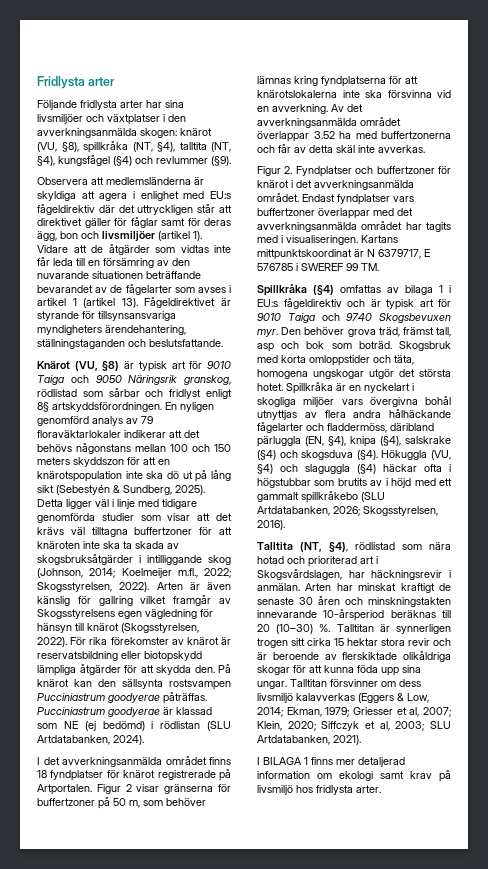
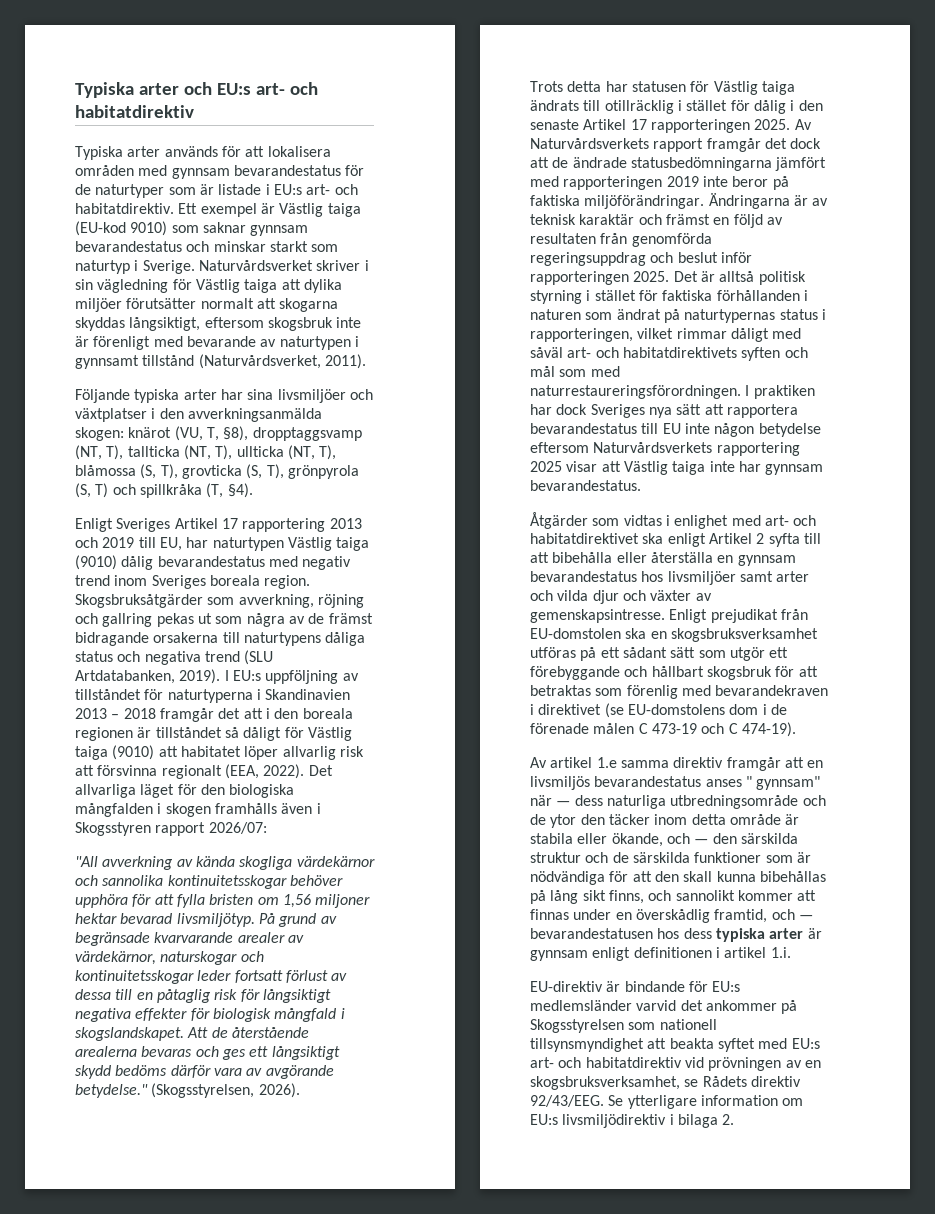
[37,76,116,89] Fridlysta arter -> [75,82,318,98] [75,105,194,118] [75,146,331,160] [75,165,365,179] [75,184,358,198] [75,203,361,217] [75,221,309,236] [75,241,339,252] [75,260,369,274] [75,279,342,293] [75,298,339,312] [75,317,362,331] [75,336,359,350] [75,354,366,369] Typiska arter och EU:s art- och habitatdirektiv // Typiska arter används för att lokalisera områden med gynnsam bevarandestatus för de naturtyper som är listade i EU:s art- och habitatdirektiv. Ett exempel är Västlig taiga (EU-kod 9010) som saknar gynnsam bevarandestatus och minskar starkt som naturtyp i Sverige. Naturvårdsverket skriver i sin vägledning för Västlig taiga att dylika miljöer förutsätter normalt att skogarna skyddas långsiktigt, eftersom skogsbruk inte är förenligt med bevarande av naturtypen i gynnsamt tillstånd (Naturvårdsverket, 2011).
[80,100,117,110] fridlysta -> [134,389,180,403] typiska
[61,141,231,153] [37,155,231,166] [37,177,204,185] [37,191,231,201] [37,204,232,215] [37,217,231,228] [37,231,202,242] [37,244,231,255] [37,257,190,268] [37,271,201,279] [37,284,231,295] [37,297,231,308] [37,311,176,321] [37,325,186,335] [37,339,223,349] [37,361,231,372] [37,375,231,385] [37,388,232,399] [37,402,214,412] [37,416,153,426] [37,430,200,438] [37,443,231,454] [37,457,170,467] [37,470,231,482] [37,485,205,495] [37,499,197,509] [37,513,233,523] [37,527,232,537] [37,541,179,549] [37,554,231,565] [37,568,231,578] [37,582,231,592] [37,595,231,606] [37,609,213,619] [37,623,199,633] [37,637,231,647] [37,651,202,662] [37,664,231,676] [37,679,231,690] [37,692,207,704] [37,707,212,717] [37,721,231,731] [37,735,144,745] [37,756,231,767] [37,769,232,781] [37,784,231,795] [37,797,206,809] [257,76,418,87] [257,90,451,98] [257,104,363,114] [257,117,401,128] [257,131,451,142] [257,144,425,153] [257,166,451,177] [257,180,414,190] [257,193,414,205] [257,208,413,219] [257,221,451,232] [257,235,398,245] [257,249,430,260] [257,263,379,271] [257,284,451,296] [257,298,451,310] [257,313,451,323] [257,327,451,337] [257,341,451,352] [257,355,414,366] [257,369,451,379] [257,382,414,394] [257,396,451,407] [257,409,451,420] [257,422,434,433] [257,436,451,447] [257,450,451,460] [257,464,451,474] [257,478,452,488] [257,491,385,503] [257,506,438,516] [257,520,285,530] [257,542,451,552] [257,556,378,567] [257,569,451,580] [257,583,451,593] [257,596,451,607] [257,609,451,621] [257,624,451,634] [257,638,451,648] [257,651,451,662] [257,665,421,676] [257,679,421,689] [257,693,429,703] [257,707,451,717] [257,721,451,731] [257,735,361,745] [257,757,405,767] [257,770,451,782] [257,785,381,795] §8), spillkråka (NT, §4), talltita (NT, §4), kungsfågel (§4) och revlummer (§9). // Observera att medlemsländerna är skyldiga att agera i enlighet med EU:s fågeldirektiv där det uttryckligen står att direktivet gäller för fåglar samt för deras ägg, bon och livsmiljöer (artikel 1). Vidare att de åtgärder som vidtas inte får leda till en försämring av den nuvarande situationen beträffande bevarandet av de fågelarter som avses i artikel 1 (artikel 13). Fågeldirektivet är styrande för tillsynsansvariga myndigheters ärendehantering, ställningstaganden och beslutsfattande. // Knärot (VU, §8) är typisk art för 9010 Taiga och 9050 Näringsrik granskog, rödlistad som sårbar och fridlyst enligt 8§ artskyddsförordningen. En nyligen genomförd analys av 79 floraväktarlokaler indikerar att det behövs någonstans mellan 100 och 150 meters skyddszon för att en knärotspopulation inte ska dö ut på lång sikt (Sebestyén & Sundberg, 2025). Detta ligger väl i linje med tidigare genomförda studier som visar att det krävs väl tilltagna buffertzoner för att knäroten inte ska ta skada av skogsbruksåtgärder i intilliggande skog (Johnson, 2014; Koelmeijer m.fl., 2022; Skogsstyrelsen, 2022). Arten är även känslig för gallring vilket framgår av Skogsstyrelsens egen vägledning för hänsyn till knärot (Skogsstyrelsen, 2022). För rika förekomster av knärot är reservatsbildning eller biotopskydd lämpliga åtgärder för att skydda den. På knärot kan den sällsynta rostsvampen Pucciniastrum goodyerae påträffas. Pucciniastrum goodyerae är klassad som NE (ej bedömd) i rödlistan (SLU Artdatabanken, 2024). // I det avverkningsanmälda området finns 18 fyndplatser för knärot registrerade på Artportalen. Figur 2 visar gränserna för buffertzoner på 50 m, som behöver lämnas kring fyndplatserna för att knärotslokalerna inte ska försvinna vid en avverkning. Av det avverkningsanmälda området överlappar 3.52 ha med buffertzonerna och får av detta skäl inte avverkas. // Figur 2. Fyndplatser och buffertzoner för knärot i det avverkningsanmälda området. Endast fyndplatser vars buffertzoner överlappar med det avverkningsanmälda området har tagits med i visualiseringen. Kartans mittpunktskoordinat är N 6379717, E 576785 i SWEREF 99 TM. // Spillkråka (§4) omfattas av bilaga 1 i EU:s fågeldirektiv och är typisk art för 9010 Taiga och 9740 Skogsbevuxen myr. Den behöver grova träd, främst tall, asp och bok som boträd. Skogsbruk med korta omloppstider och täta, homogena ungskogar utgör det största hotet. Spillkråka är en nyckelart i skogliga miljöer vars övergivna bohål utnyttjas av flera andra hålhäckande fågelarter och fladdermöss, däribland pärluggla (EN, §4), knipa (§4), salskrake (§4) och skogsduva (§4). Hökuggla (VU, §4) och slaguggla (§4) häckar ofta i högstubbar som brutits av i höjd med ett gammalt spillkråkebo (SLU Artdatabanken, 2026; Skogsstyrelsen, 2016). // Talltita (NT, §4), rödlistad som nära hotad och prioriterad art i Skogsvårdslagen, har häckningsrevir i anmälan. Arten har minskat kraftigt de senaste 30 åren och minskningstakten innevarande 10-årsperiod beräknas till 20 (10–30) %. Talltitan är synnerligen trogen sitt cirka 15 hektar stora revir och är beroende av flerskiktade olikåldriga skogar för att kunna föda upp sina ungar. Talltitan försvinner om dess livsmiljö kalavverkas (Eggers & Low, 2014; Ekman, 1979; Griesser et al, 2007; Klein, 2020; Siffczyk et al, 2003; SLU Artdatabanken, 2021). // I BILAGA 1 finns mer detaljerad information om ekologi samt krav på livsmiljö hos fridlysta arter. -> [206,426,362,441] [75,445,337,460] [75,464,359,479] [75,483,253,498] [75,518,362,532] [75,537,370,551] [75,555,352,570] [75,575,311,589] [75,594,364,608] [75,613,373,627] [75,632,366,646] [75,650,274,665] [75,669,359,684] [75,689,351,703] [75,708,353,722] [75,727,352,741] [75,745,364,760] [75,764,333,779] [75,784,295,798] [75,803,321,817] [75,822,267,836] [75,856,375,870] [75,875,343,889] [75,894,371,908] [75,913,337,927] [75,932,304,946] [75,951,264,965] [75,970,348,984] [75,989,331,1003] [75,1008,345,1022] [75,1027,309,1041] [75,1046,340,1060] [75,1065,334,1079] [75,1083,300,1098] [530,81,795,95] [530,100,823,114] [530,119,812,133] [530,138,822,152] [530,157,827,171] [530,176,789,190] [530,193,829,209] [530,214,783,228] [530,233,712,247] [530,252,752,266] [530,271,806,285] [530,290,808,304] [530,309,826,323] [530,328,802,342] [530,347,808,361] [530,366,620,377] [530,385,815,399] [530,404,798,418] [530,423,821,437] [530,442,800,456] [530,461,824,475] [530,480,641,491] [530,512,817,529] [530,533,821,547] [530,552,796,566] [530,571,810,585] [530,590,712,604] [530,609,808,623] [530,628,818,642] [530,647,789,661] [530,666,818,680] [530,685,829,699] [530,703,787,718] [530,722,796,737] [530,757,824,771] [530,776,821,790] [530,795,826,809] [530,814,800,828] [530,833,798,847] [530,852,811,863] [530,871,826,885] [530,890,817,904] [530,909,813,923] [530,928,822,942] [530,947,791,961] [530,981,741,992] [530,1000,798,1014] [530,1019,717,1033] [530,1038,820,1052] [530,1057,821,1071] [530,1076,801,1090] [530,1095,804,1109] [530,1114,735,1128] T, §8), dropptaggsvamp (NT, T), tallticka (NT, T), ullticka (NT, T), blåmossa (S, T), grovticka (S, T), grönpyrola (S, T) och spillkråka (T, §4). // Enligt Sveriges Artikel 17 rapportering 2013 och 2019 till EU, har naturtypen Västlig taiga (9010) dålig bevarandestatus med negativ trend inom Sveriges boreala region. Skogsbruksåtgärder som avverkning, röjning och gallring pekas ut som några av de främst bidragande orsakerna till naturtypens dåliga status och negativa trend (SLU Artdatabanken, 2019). I EU:s uppföljning av tillståndet för naturtyperna i Skandinavien 2013 – 2018 framgår det att i den boreala regionen är tillståndet så dåligt för Västlig taiga (9010) att habitatet löper allvarlig risk att försvinna regionalt (EEA, 2022). Det allvarliga läget för den biologiska mångfalden i skogen framhålls även i Skogsstyren rapport 2026/07: // "All avverkning av kända skogliga värdekärnor och sannolika kontinuitetsskogar behöver upphöra för att fylla bristen om 1,56 miljoner hektar bevarad livsmiljötyp. På grund av begränsade kvarvarande arealer av värdekärnor, naturskogar och kontinuitetsskogar leder fortsatt förlust av dessa till en påtaglig risk för långsiktigt negativa effekter för biologisk mångfald i skogslandskapet. Att de återstående arealerna bevaras och ges ett långsiktigt skydd bedöms därför vara av avgörande betydelse." (Skogsstyrelsen, 2026). // Trots detta har statusen för Västlig taiga ändrats till otillräcklig i stället för dålig i den senaste Artikel 17 rapporteringen 2025. Av Naturvårdsverkets rapport framgår det dock att de ändrade statusbedömningarna jämfört med rapporteringen 2019 inte beror på faktiska miljöförändringar. Ändringarna är av teknisk karaktär och främst en följd av resultaten från genomförda regeringsuppdrag och beslut inför rapporteringen 2025. Det är alltså politisk styrning i stället för faktiska förhållanden i naturen som ändrat på naturtypernas status i rapporteringen, vilket rimmar dåligt med såväl art- och habitatdirektivets syften och mål som med naturrestaureringsförordningen. I praktiken har dock Sveriges nya sätt att rapportera bevarandestatus till EU inte någon betydelse eftersom Naturvårdsverkets rapportering 2025 visar att Västlig taiga inte har gynnsam bevarandestatus. // Åtgärder som vidtas i enlighet med art- och habitatdirektivet ska enligt Artikel 2 syfta till att bibehålla eller återställa en gynnsam bevarandestatus hos livsmiljöer samt arter och vilda djur och växter av gemenskapsintresse. Enligt prejudikat från EU-domstolen ska en skogsbruksverksamhet utföras på ett sådant sätt som utgör ett förebyggande och hållbart skogsbruk för att betraktas som förenlig med bevarandekraven i direktivet (se EU-domstolens dom i de förenade målen C 473-19 och C 474-19). // Av artikel 1.e samma direktiv framgår att en livsmiljös bevarandestatus anses " gynnsam" när — dess naturliga utbredningsområde och de ytor den täcker inom detta område är stabila eller ökande, och — den särskilda struktur och de särskilda funktioner som är nödvändiga för att den skall kunna bibehållas på lång sikt finns, och sannolikt kommer att finnas under en överskådlig framtid, och — bevarandestatusen hos dess typiska arter är gynnsam enligt definitionen i artikel 1.i. // EU-direktiv är bindande för EU:s medlemsländer varvid det ankommer på Skogsstyrelsen som nationell tillsynsmyndighet att beakta syftet med EU:s art- och habitatdirektiv vid prövningen av en skogsbruksverksamhet, se Rådets direktiv 92/43/EEG. Se ytterligare information om EU:s livsmiljödirektiv i bilaga 2.

